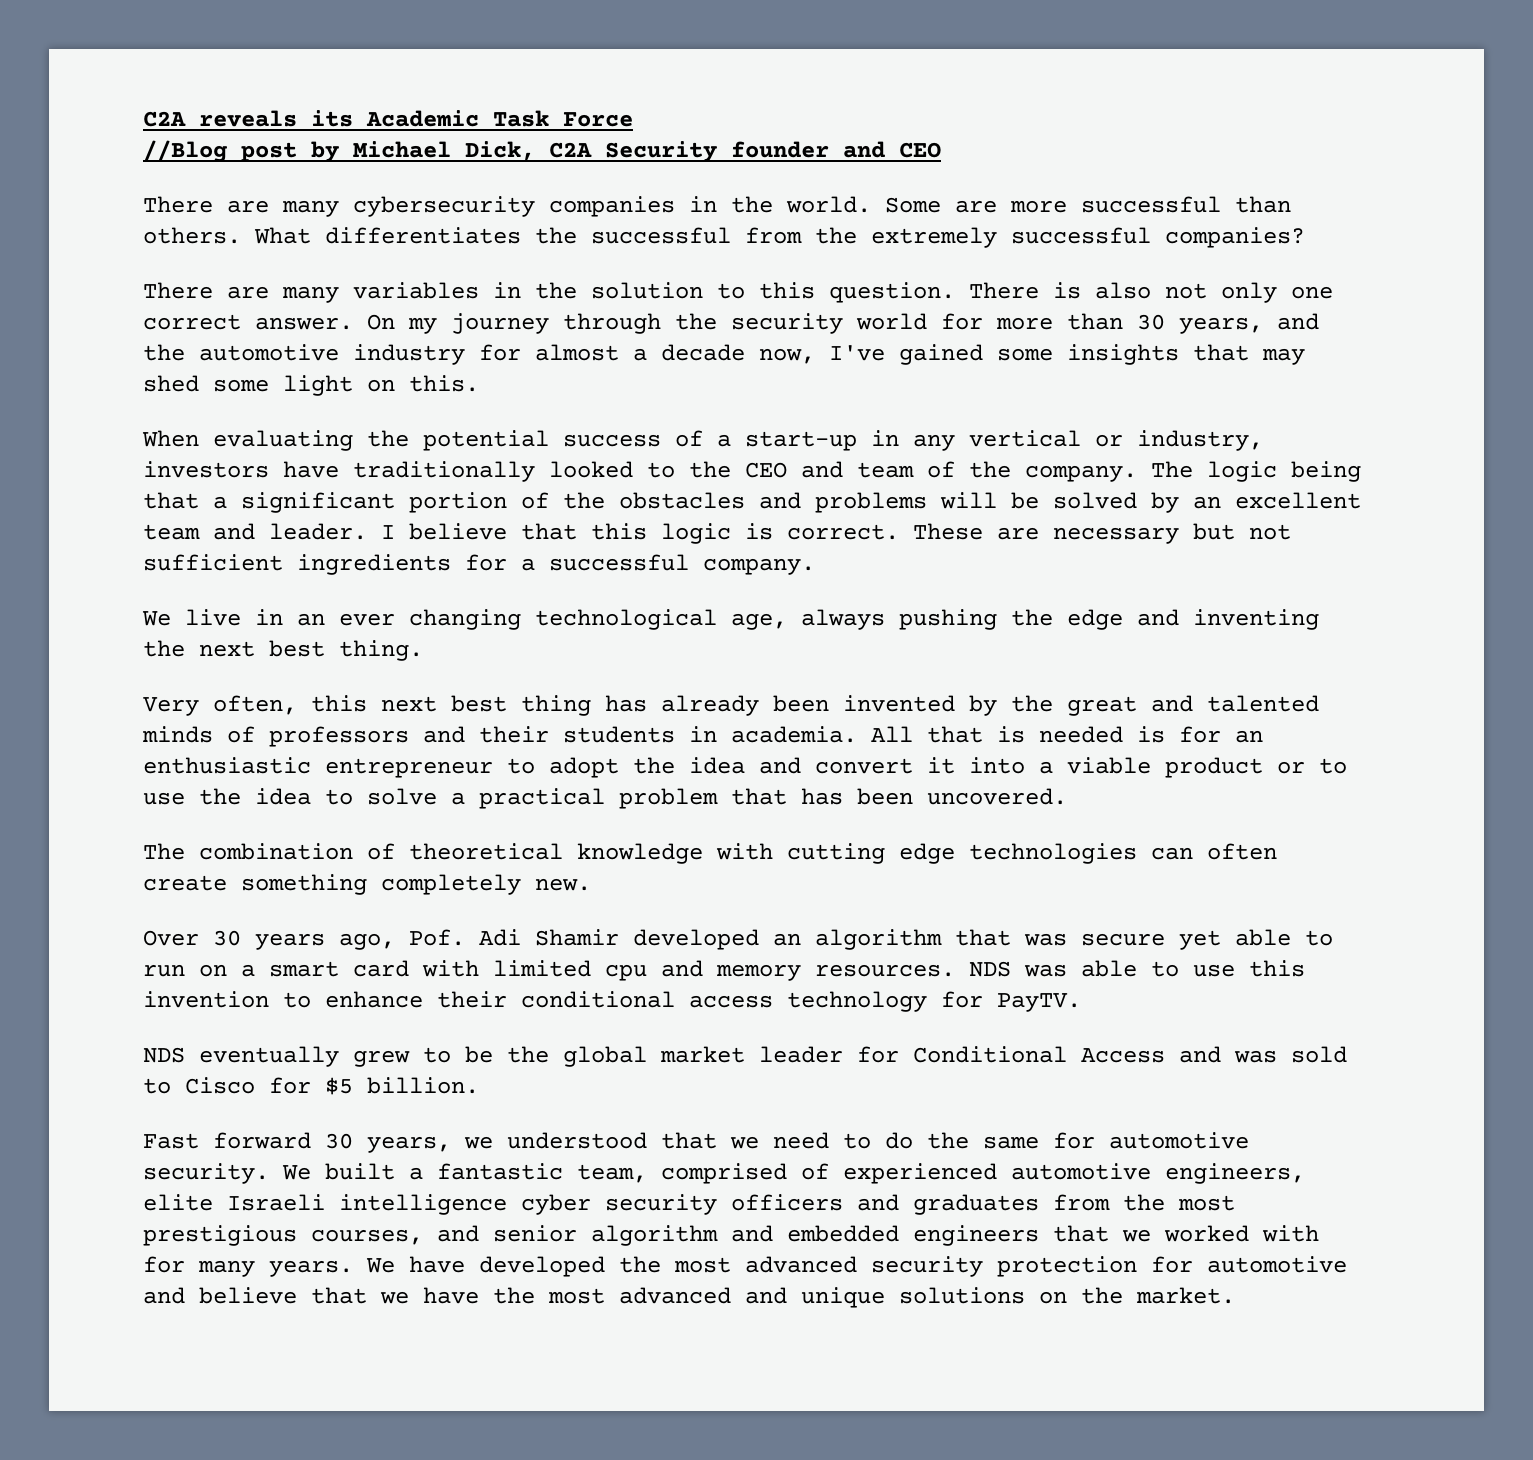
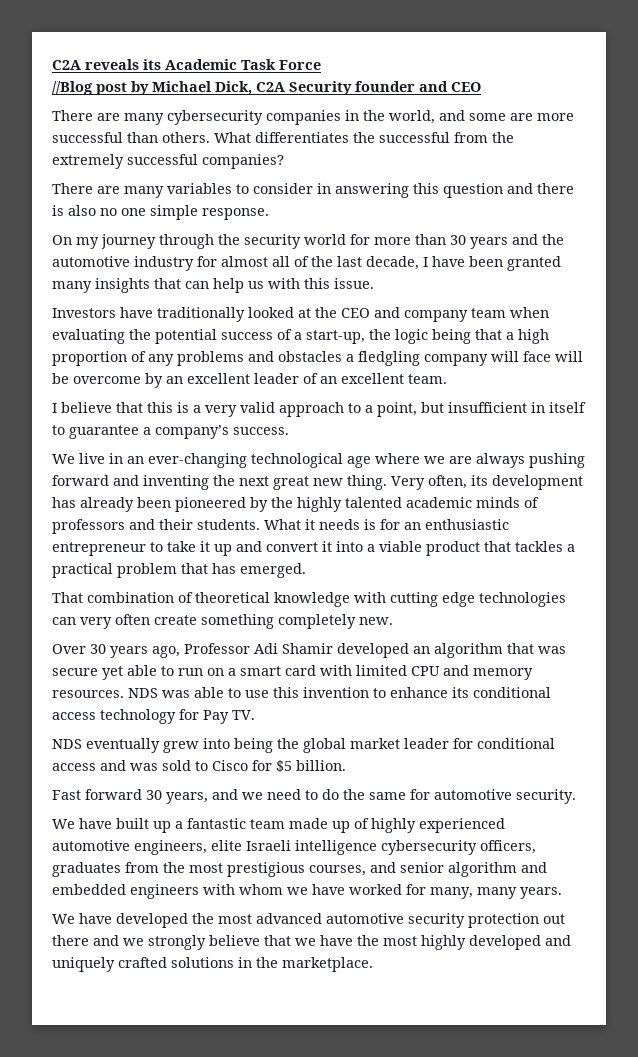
[786,196,941,213] world. Some -> [389,110,506,124] world, and some
[493,282,1333,303] [143,314,353,330] in the solution to this question. There is also not only one correct answer. -> [236,183,574,198] [52,205,269,220] to consider in answering this question and there is also no one simple response. //
[1179,317,1263,334] years, -> [470,237,508,249] years
[633,344,1305,365] [143,375,479,396] [142,430,199,447] a decade now, I've gained some insights that may shed some light on this. // When -> [272,256,561,271] [52,278,374,293] [52,307,549,322] all of the last decade, I have been granted many insights that can help us with this issue. // Investors have traditionally looked at the CEO and company team when
[745,430,1263,451] [143,461,1361,482] [143,492,927,513] start-up in any vertical or industry, investors have traditionally looked to the CEO and team of the company. The logic being that a significant portion of the obstacles and problems -> [306,329,549,344] [52,351,551,366] start-up, the logic being that a high proportion of any problems and obstacles a fledgling company will face
[1053,492,1137,509] solved -> [73,376,141,384] overcome
[143,523,1291,544] [143,554,815,575] [142,609,1123,630] team and leader. I believe that this logic is correct. These are necessary but not sufficient ingredients for a successful company. // We live in an ever changing technological age, always pushing the edge -> [254,373,447,384] [52,402,586,417] [52,425,289,439] [52,453,585,468] [52,475,109,486] leader of an excellent team. // I believe that this is a very valid approach to a point, but insufficient in itself to guarantee a company’s success. // We live in an ever-changing technological age where we are always pushing forward
[269,640,325,657] best -> [273,476,343,490] great new
(423, 650) // -> (387, 482) none
[311,695,591,716] this next best thing -> [471,475,583,490] its development
[843,695,955,712] invented -> [175,497,246,512] pioneered
[1067,695,1319,716] great and talented -> [297,497,472,512] highly talented academic
[563,726,1123,743] students in academia. All that is needed -> [197,519,360,530] students. What it needs
[549,757,745,778] adopt the idea -> [167,541,232,556] take it up
[1277,758,1347,774] [143,788,437,805] or to use the idea to solve -> [484,541,563,552] that tackles
[857,788,1067,805] [143,843,185,860] been uncovered. // The -> [240,563,306,578] [52,592,83,603] emerged. // That
(1193, 853) none -> [80,617,112,629] very
[409,929,465,946] Pof. -> [184,643,250,654] Professor
[605,964,647,981] cpu -> [411,666,440,676] CPU
[437,991,507,1008] their -> [452,687,469,698] its
[997,993,1081,1012] PayTV. -> [203,710,255,724] Pay TV.
[423,1046,493,1063] to be -> [203,738,273,753] into being
[913,1046,1165,1063] Conditional Access -> [477,738,555,749] [52,763,96,771] conditional access
[464,1132,717,1149] we understood that -> [212,789,238,800] and
[282,1163,829,1184] We built a fantastic team, comprised of -> [52,818,416,833] // We have built up a fantastic team made up of highly
[521,1194,899,1215] cyber security officers and -> [381,840,536,855] cybersecurity officers,
[1053,1225,1319,1242] [143,1256,185,1273] that we worked with for -> [203,884,473,899] with whom we have worked for many,
(353, 1268) none -> (562, 893) //
(857, 1264) none -> [326,913,404,924] automotive
[1151,1256,1347,1273] [143,1287,185,1304] for automotive and -> [543,914,565,924] [52,935,206,950] out there and we strongly
[619,1287,1235,1308] advanced and unique solutions on the market. -> [421,935,571,950] [52,957,373,972] highly developed and uniquely crafted solutions in the marketplace.

